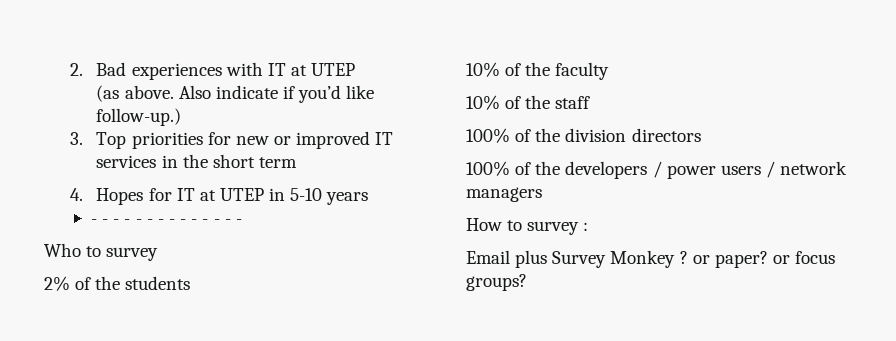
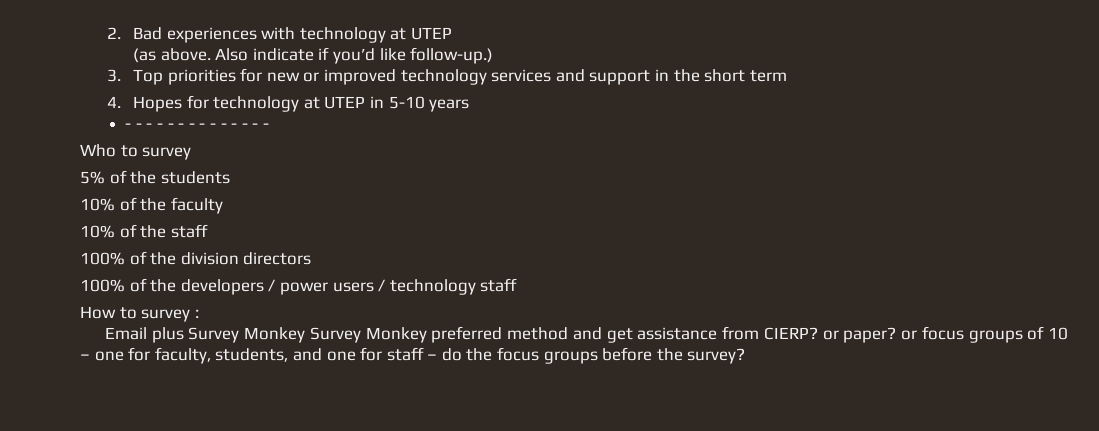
[267,63,286,76] IT -> [299,27,386,43] technology
[375,132,394,145] [96,155,157,168] IT services -> [400,69,651,85] technology services and support
[176,188,195,201] IT -> [213,96,300,112] technology
[44,276,70,291] 2% -> [80,171,105,184] 5%
[780,161,848,175] [466,187,542,202] network managers -> [389,278,518,295] technology staff
[679,251,836,268] [466,274,527,291] ? or paper? or focus groups? -> [309,326,1068,343] [80,347,746,364] Survey Monkey preferred method and get assistance from CIERP? or paper? or focus groups of 10 – one for faculty, students, and one for staff – do the focus groups before the survey?

